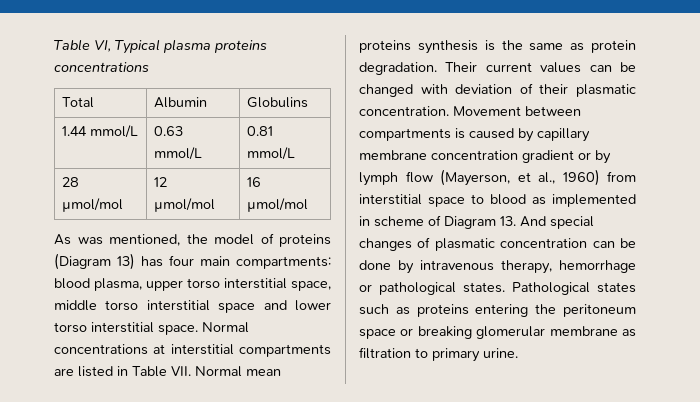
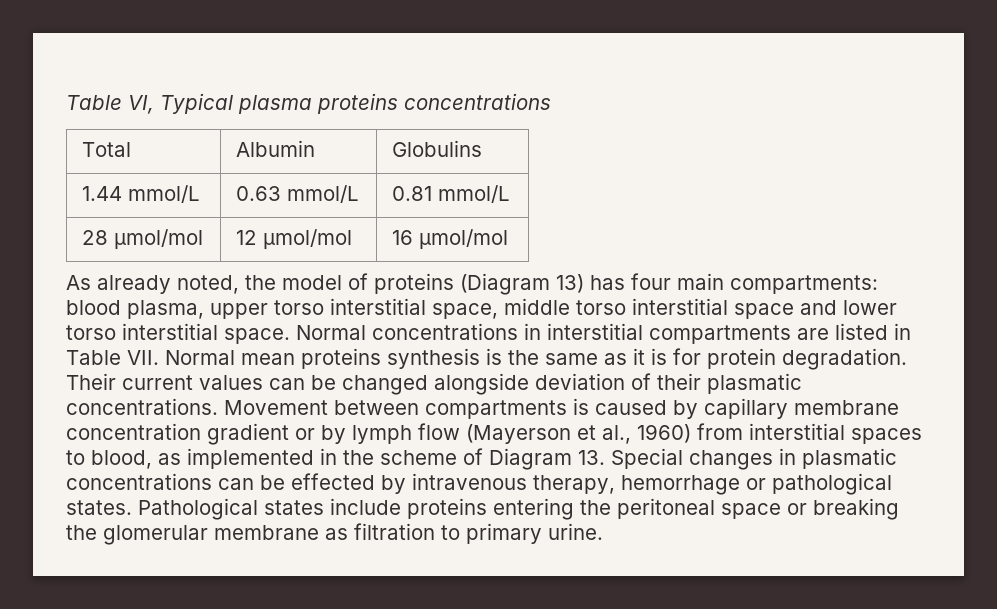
[77,234,180,246] was mentioned, -> [97,275,239,294] already noted,
[153,344,166,354] at -> [524,323,541,340] in
(585, 47) none -> [633,348,701,365] it is for
[420,84,448,94] with -> [434,373,529,395] alongside
[359,106,449,116] concentration. -> [66,398,218,415] concentrations.
[440,169,510,186] (Mayerson, -> [466,424,571,444] (Mayerson
[428,194,526,207] space to blood -> [851,428,922,444] [66,450,152,469] spaces to blood,
(370, 221) none -> [343,450,374,465] the
[520,216,594,229] [359,237,636,251] [359,260,391,270] And special changes of plasmatic concentration can be done -> [611,448,897,470] [66,473,375,490] Special changes in plasmatic concentrations can be effected
[359,304,410,315] such as -> [330,498,401,515] include
[563,304,636,317] peritoneum -> [617,498,715,519] peritoneal
(472, 332) none -> [66,525,97,540] the

